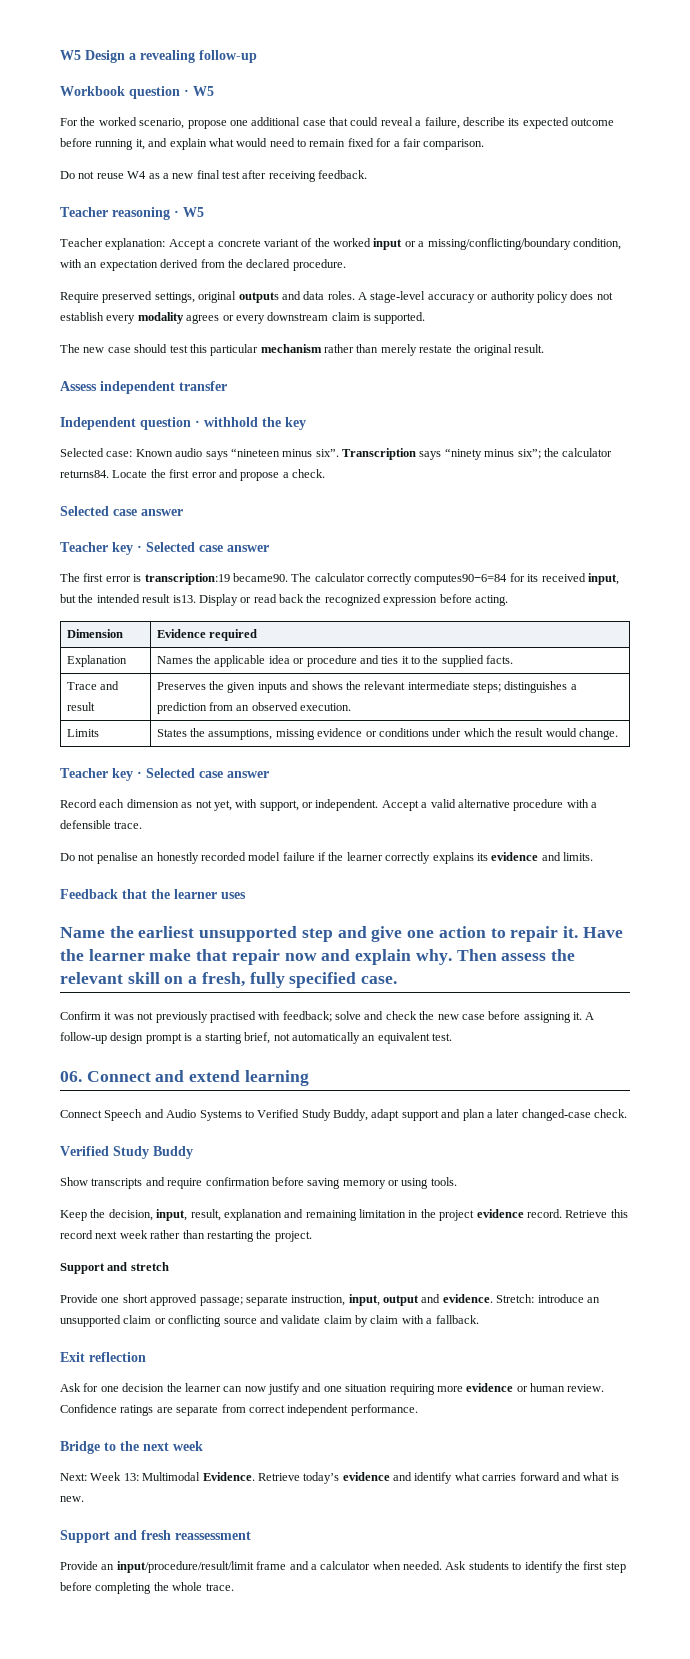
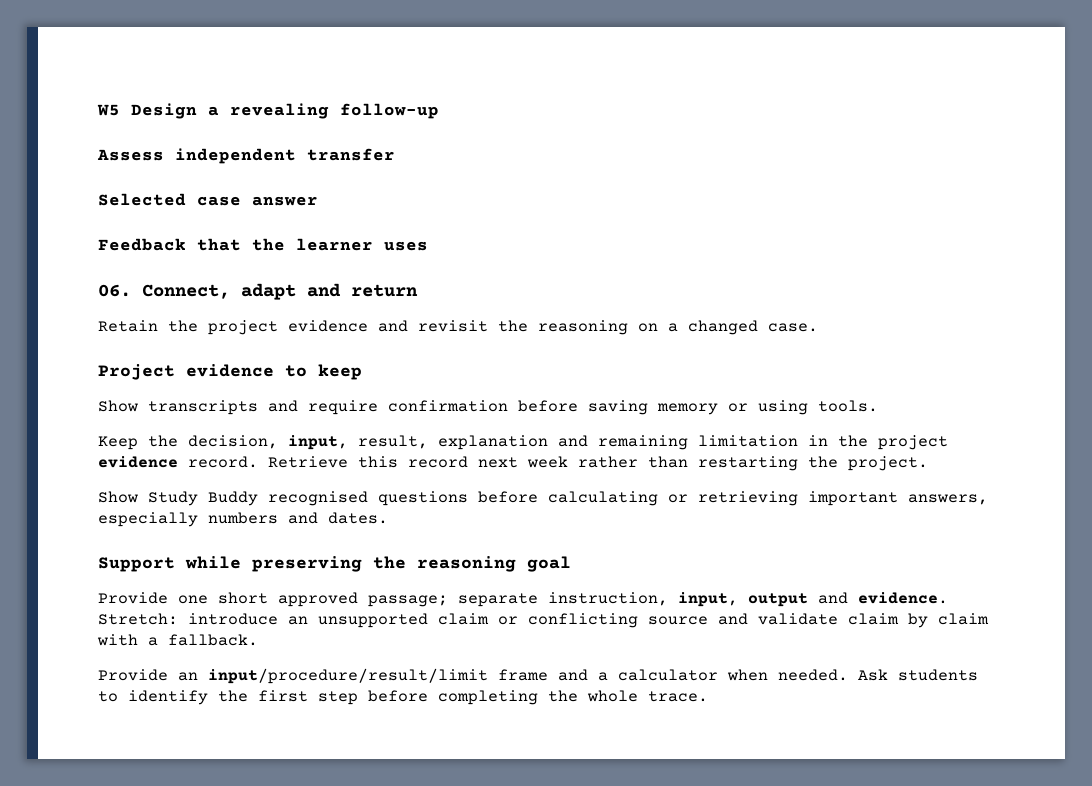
[60,86,214,99] [60,117,614,129] [60,138,485,150] [60,170,368,182] [60,207,204,220] [60,238,621,250] [60,259,346,271] [60,291,613,303] [60,312,426,324] [60,344,545,356] [60,381,227,394] [60,417,306,430] [60,448,613,460] [60,469,325,481] [60,506,183,516] [60,542,269,555] [60,573,619,585] [60,594,508,606] [66,629,123,638] [156,629,258,641] [66,655,127,667] [156,655,514,667] [66,681,120,690] [66,702,95,711] [156,681,577,693] [156,702,352,714] [66,729,99,737] [156,728,619,740] [60,768,269,781] [60,799,597,811] [60,820,143,829] [60,852,593,864] Workbook question · W5 // For the worked scenario, propose one additional case that could reveal a failure, describe its expected outcome before running it, and explain what would need to remain fixed for a fair comparison. // Do not reuse W4 as a new final test after receiving feedback. // Teacher reasoning · W5 // Teacher explanation: Accept a concrete variant of the worked input or a missing/conflicting/boundary condition, with an expectation derived from the declared procedure. // Require preserved settings, original outputs and data roles. A stage-level accuracy or authority policy does not establish every modality agrees or every downstream claim is supported. // The new case should test this particular mechanism rather than merely restate the original result. // Assess independent transfer // Independent question · withhold the key // Selected case: Known audio says “nineteen minus six”. Transcription says “ninety minus six”; the calculator returns84. Locate the first error and propose a check. // Selected case answer // Teacher key · Selected case answer // The first error is transcription:19 became90. The calculator correctly computes90−6=84 for its received input, but the intended result is13. Display or read back the recognized expression before acting. // Dimension | Evidence required // Explanation | Names the applicable idea or procedure and ties it to the supplied facts. // Trace and result | Preserves the given inputs and shows the relevant intermediate steps; distinguishes a prediction from an observed execution. // Limits | States the assumptions, missing evidence or conditions under which the result would change. // Teacher key · Selected case answer // Record each dimension as not yet, with support, or independent. Accept a valid alternative procedure with a defensible trace. // Do not penalise an honestly recorded model failure if the learner correctly explains its evidence and limits. -> [97,148,395,164] [98,193,318,206] Assess independent transfer // Selected case answer
[60,926,623,942] [60,949,575,965] [60,972,398,988] [60,1011,595,1023] [60,1032,453,1044] [60,1070,309,1086] [60,1109,627,1121] [60,1146,193,1159] Name the earliest unsupported step and give one action to repair it. Have the learner make that repair now and explain why. Then assess the relevant skill on a fresh, fully specified case. // Confirm it was not previously practised with feedback; solve and check the new case before assigning it. A follow-up design prompt is a starting brief, not automatically an equivalent test. // 06. Connect and extend learning // Connect Speech and Audio Systems to Verified Study Buddy, adapt support and plan a later changed-case check. // Verified Study Buddy -> [98,283,418,300] [98,320,818,335] [98,364,362,380] 06. Connect, adapt and return // Retain the project evidence and revisit the reasoning on a changed case. // Project evidence to keep
[60,1262,169,1274] Support and stretch -> [98,491,988,506] [98,512,388,527] [98,556,571,572] Show Study Buddy recognised questions before calculating or retrieving important answers, especially numbers and dates. // Support while preserving the reasoning goal
[60,1352,146,1362] [60,1383,605,1395] [60,1404,418,1416] [60,1441,203,1454] [60,1472,619,1484] [60,1496,84,1502] [60,1530,251,1543] // Exit reflection // Ask for one decision the learner can now justify and one situation requiring more evidence or human review. Confidence ratings are separate from correct independent performance. // Bridge to the next week // Next: Week 13: Multimodal Evidence. Retrieve today’s evidence and identify what carries forward and what is new. // Support and fresh reassessment -> (258, 640) none

